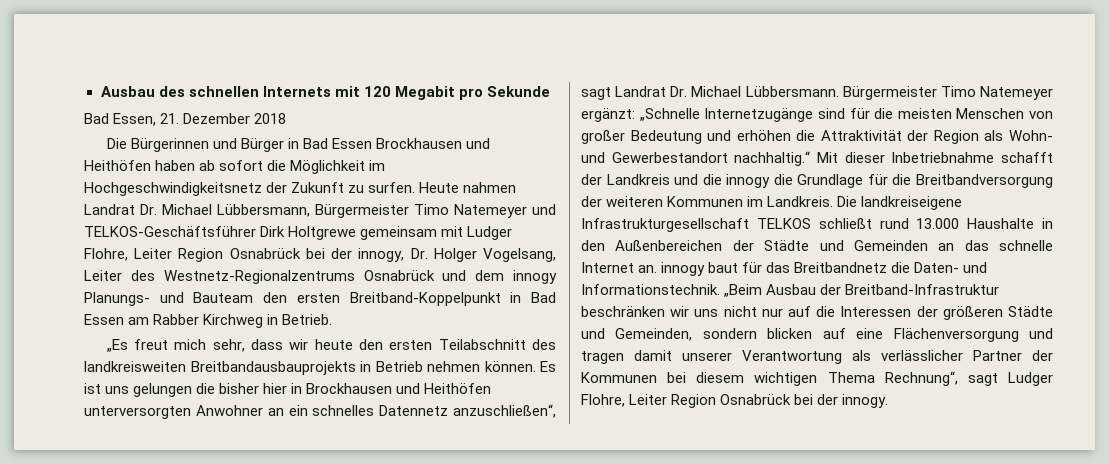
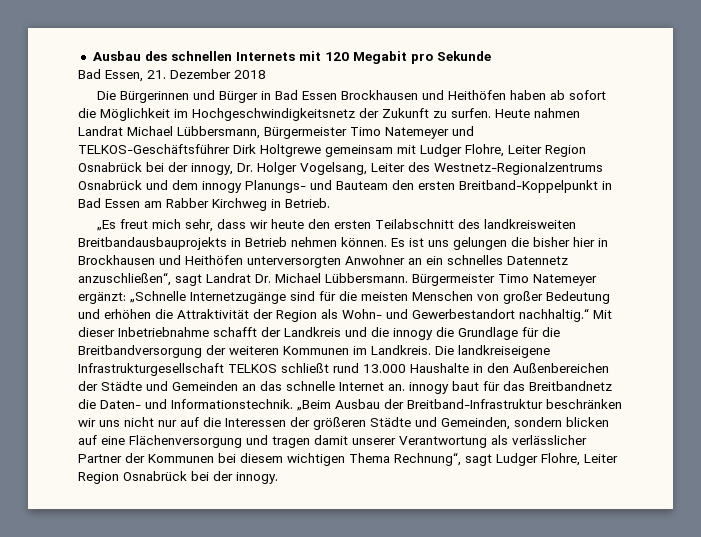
[140,204,157,215] Dr. -> (123, 131) none

